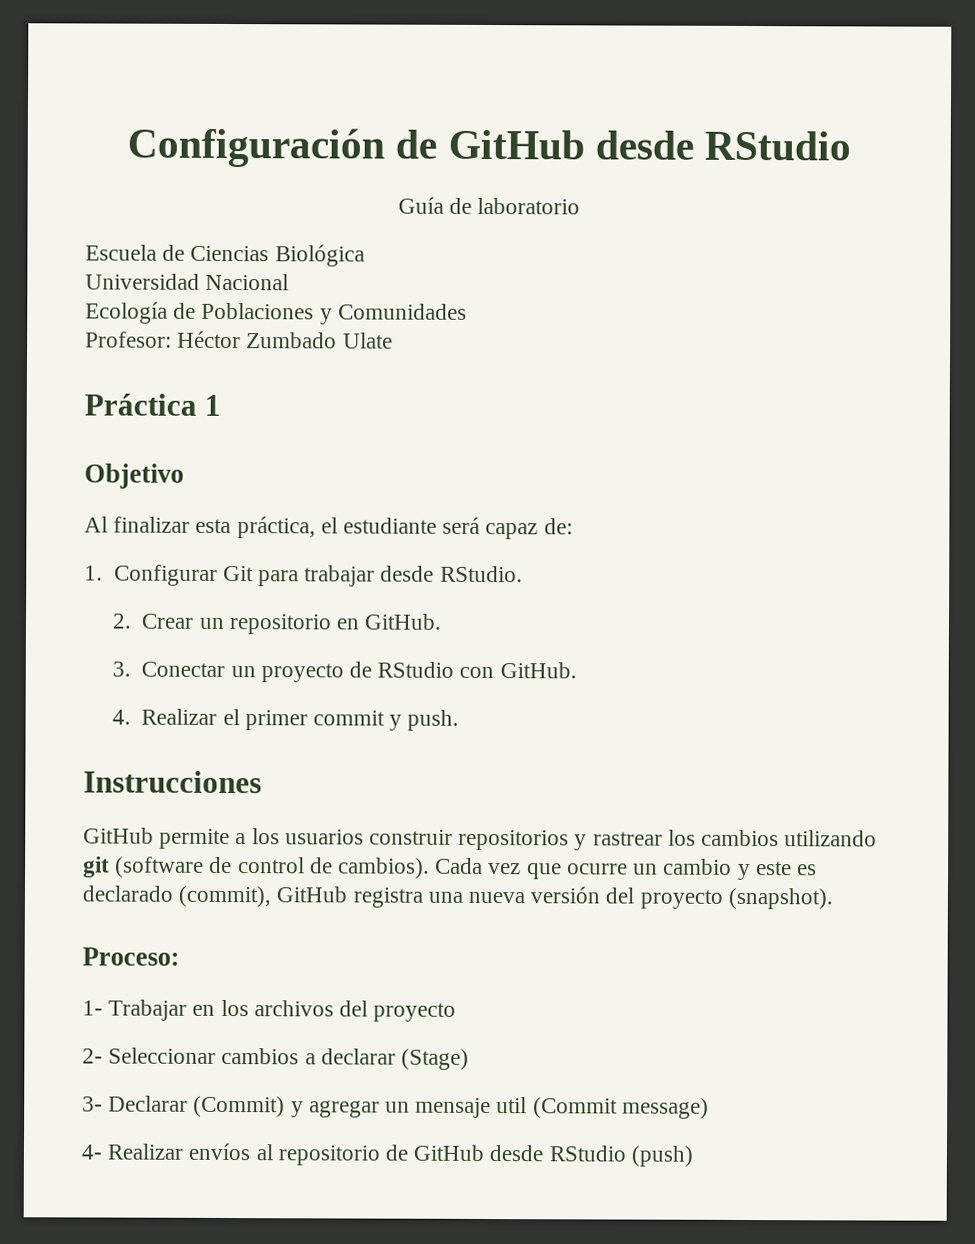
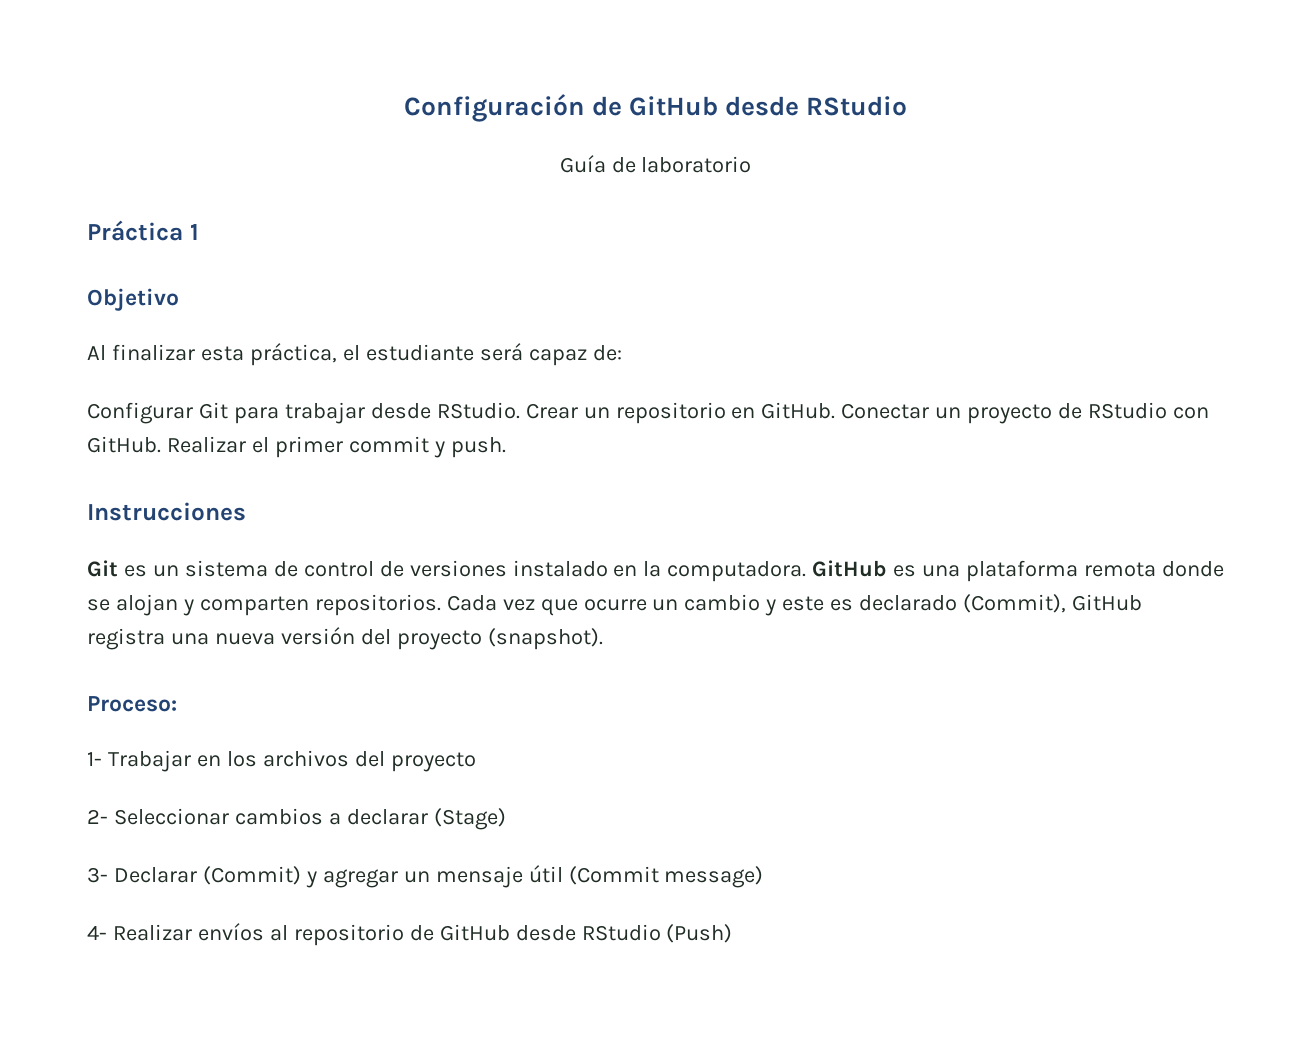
[85,244,365,267] [85,273,290,291] [85,301,467,325] [85,330,393,349] // Escuela de Ciencias Biológica // Universidad Nacional // Ecología de Poblaciones y Comunidades // Profesor: Héctor Zumbado Ulate -> (752, 164) none
[84,565,103,581] 1. -> (622, 353) none
[111,613,132,629] // 2. -> (520, 410) none
[111,661,131,677] // 3. -> (836, 410) none
[111,709,131,725] // 4. -> (161, 444) none
[83,827,878,851] [83,856,431,879] GitHub permite a los usuarios construir repositorios y rastrear los cambios utilizando git (software de control de cambios). -> [87,560,1224,582] [87,594,441,616] Git es un sistema de control de versiones instalado en la computadora. GitHub es una plataforma remota donde se alojan y comparten repositorios.
[178,885,272,908] (commit), -> [963,594,1067,613] (Commit),
[496,1097,528,1114] util -> [528,865,563,883] útil
[630,1145,693,1167] (push) -> [666,924,733,943] (Push)

